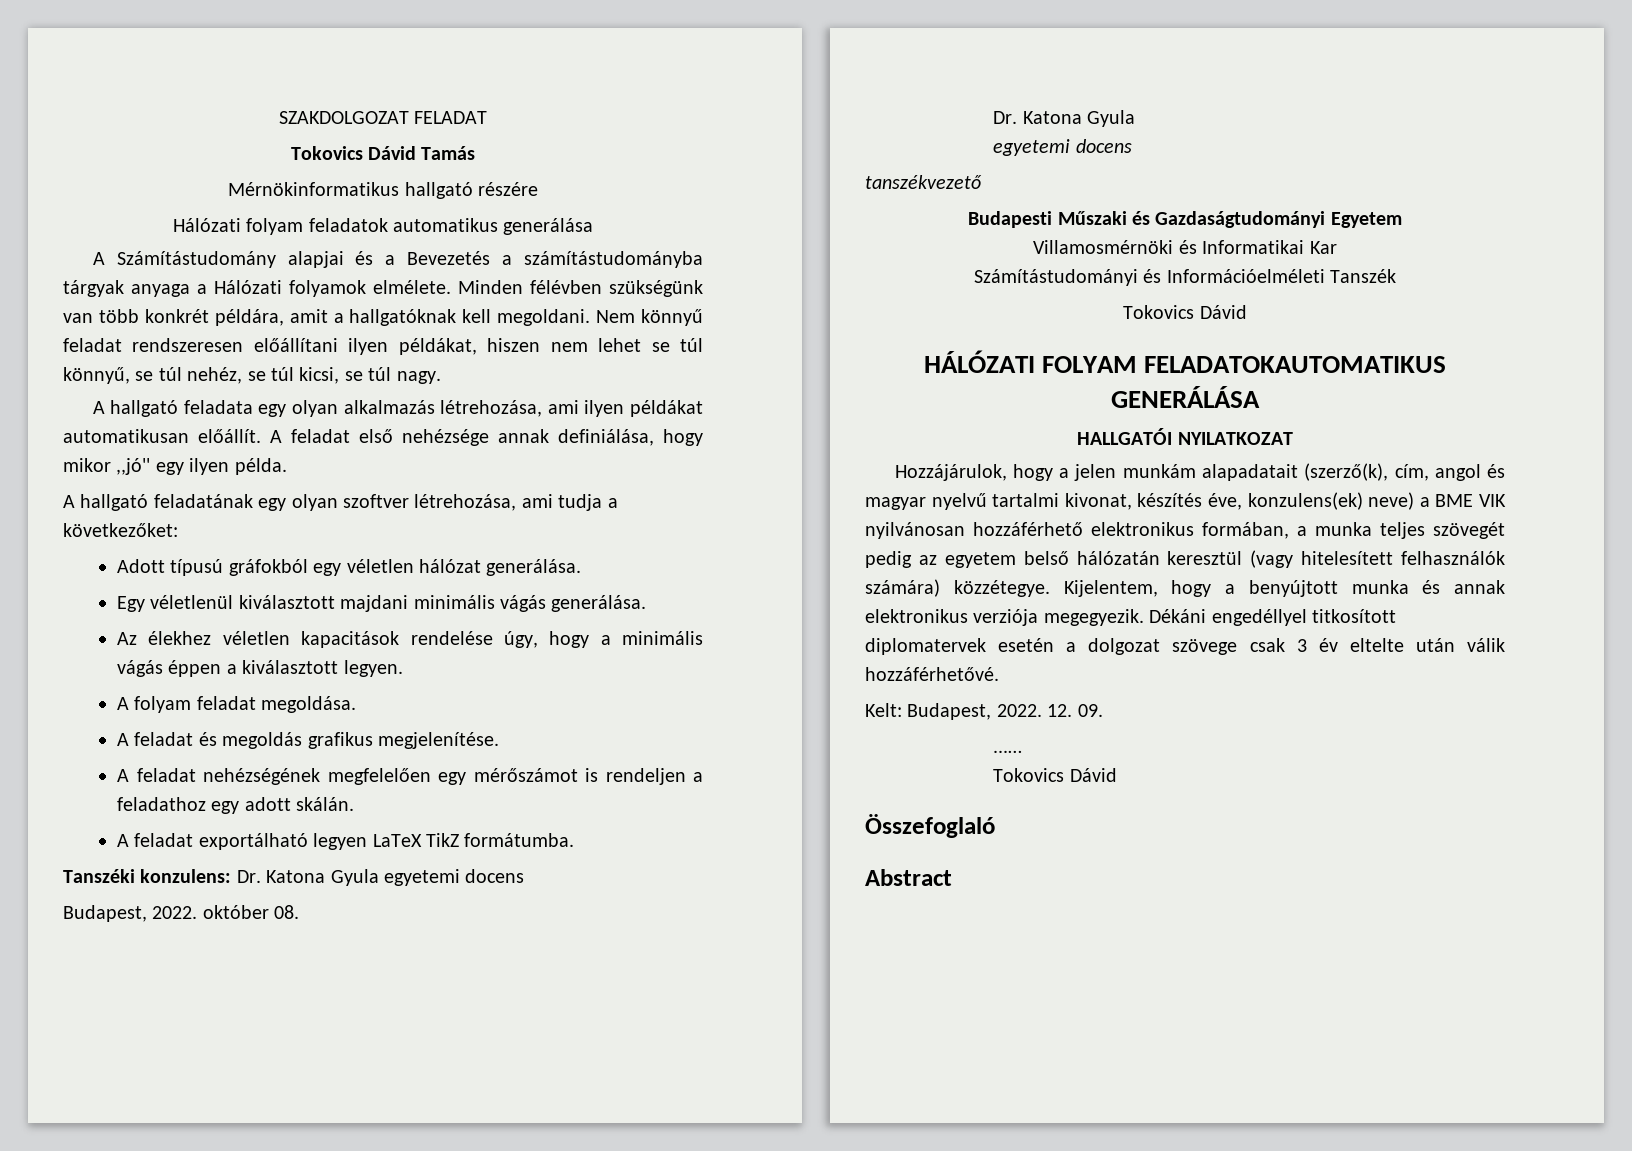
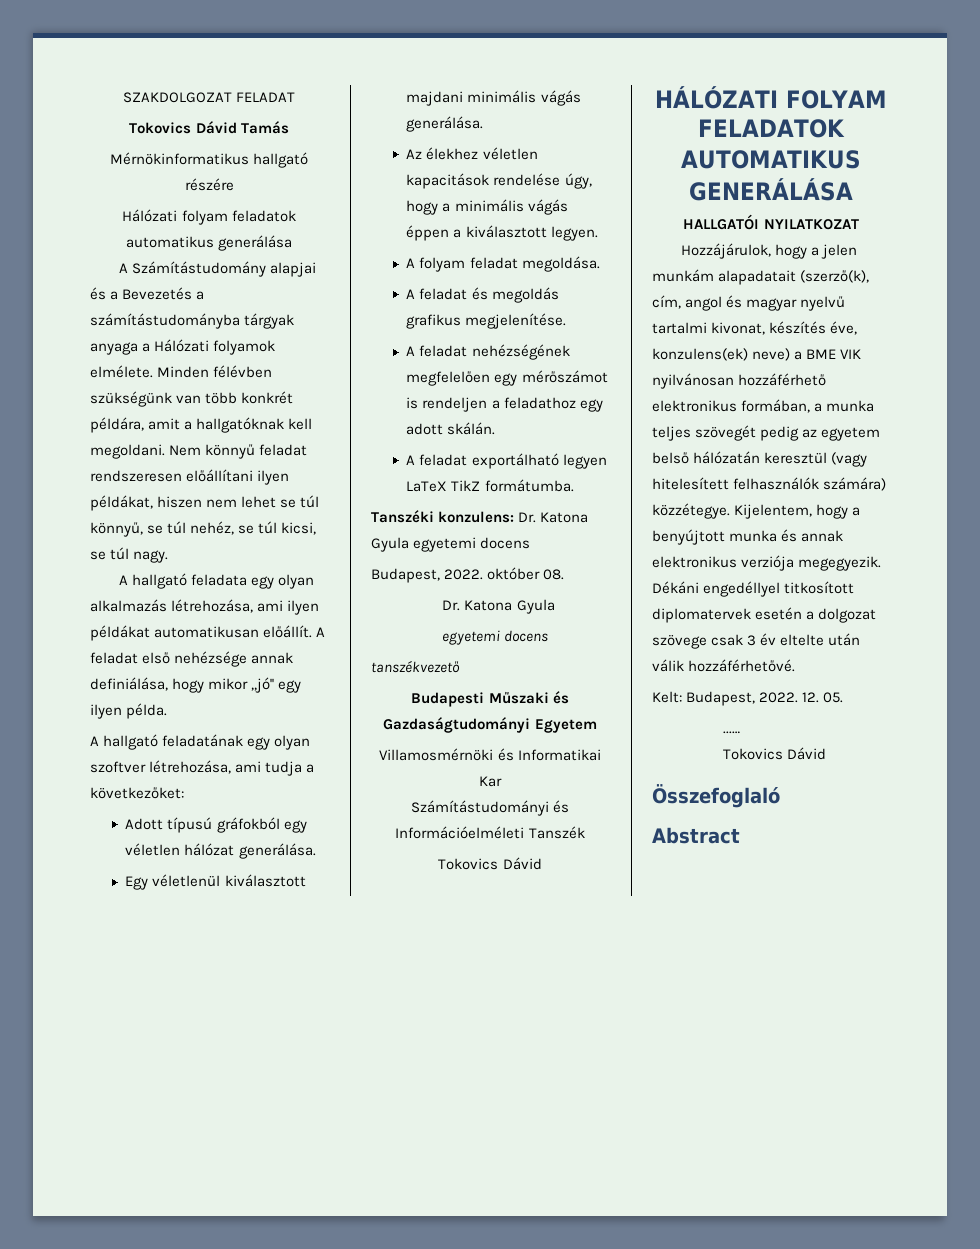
[1144,356,1447,373] FELADATOKAUTOMATIKUS -> [698,119,846,138] [680,150,862,169] FELADATOK AUTOMATIKUS
[1077,704,1103,717] 09. -> [823,692,844,703] 05.

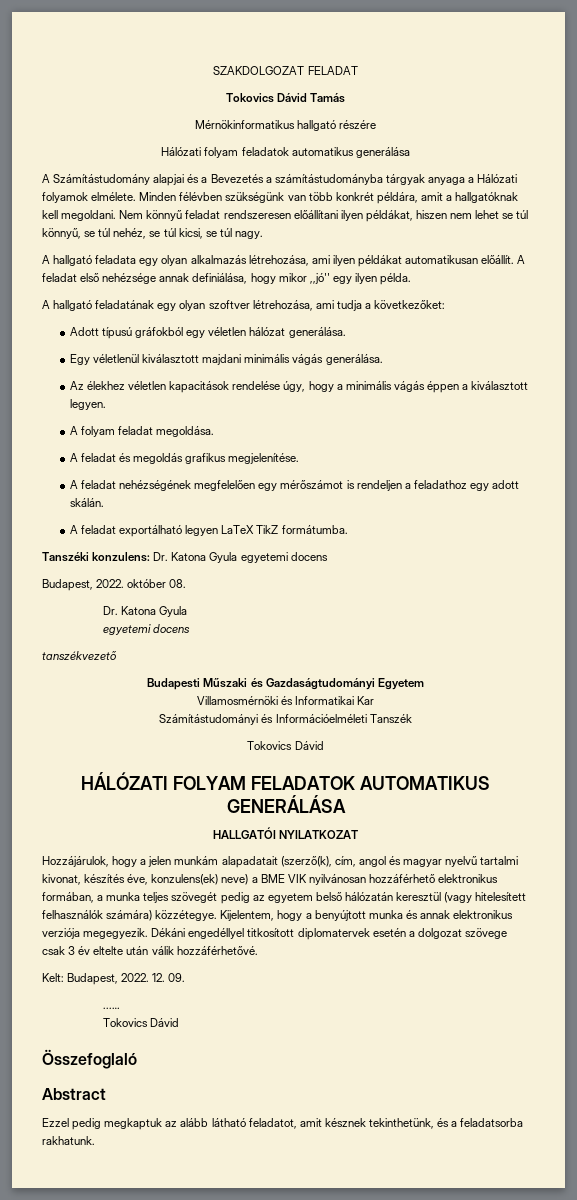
[823,692,844,703] 05. -> [168,973,186,982] 09.
(740, 835) none -> [42,1118,524,1130] [42,1136,95,1145] // Ezzel pedig megkaptuk az alább látható feladatot, amit késznek tekinthetünk, és a feladatsorba rakhatunk.

